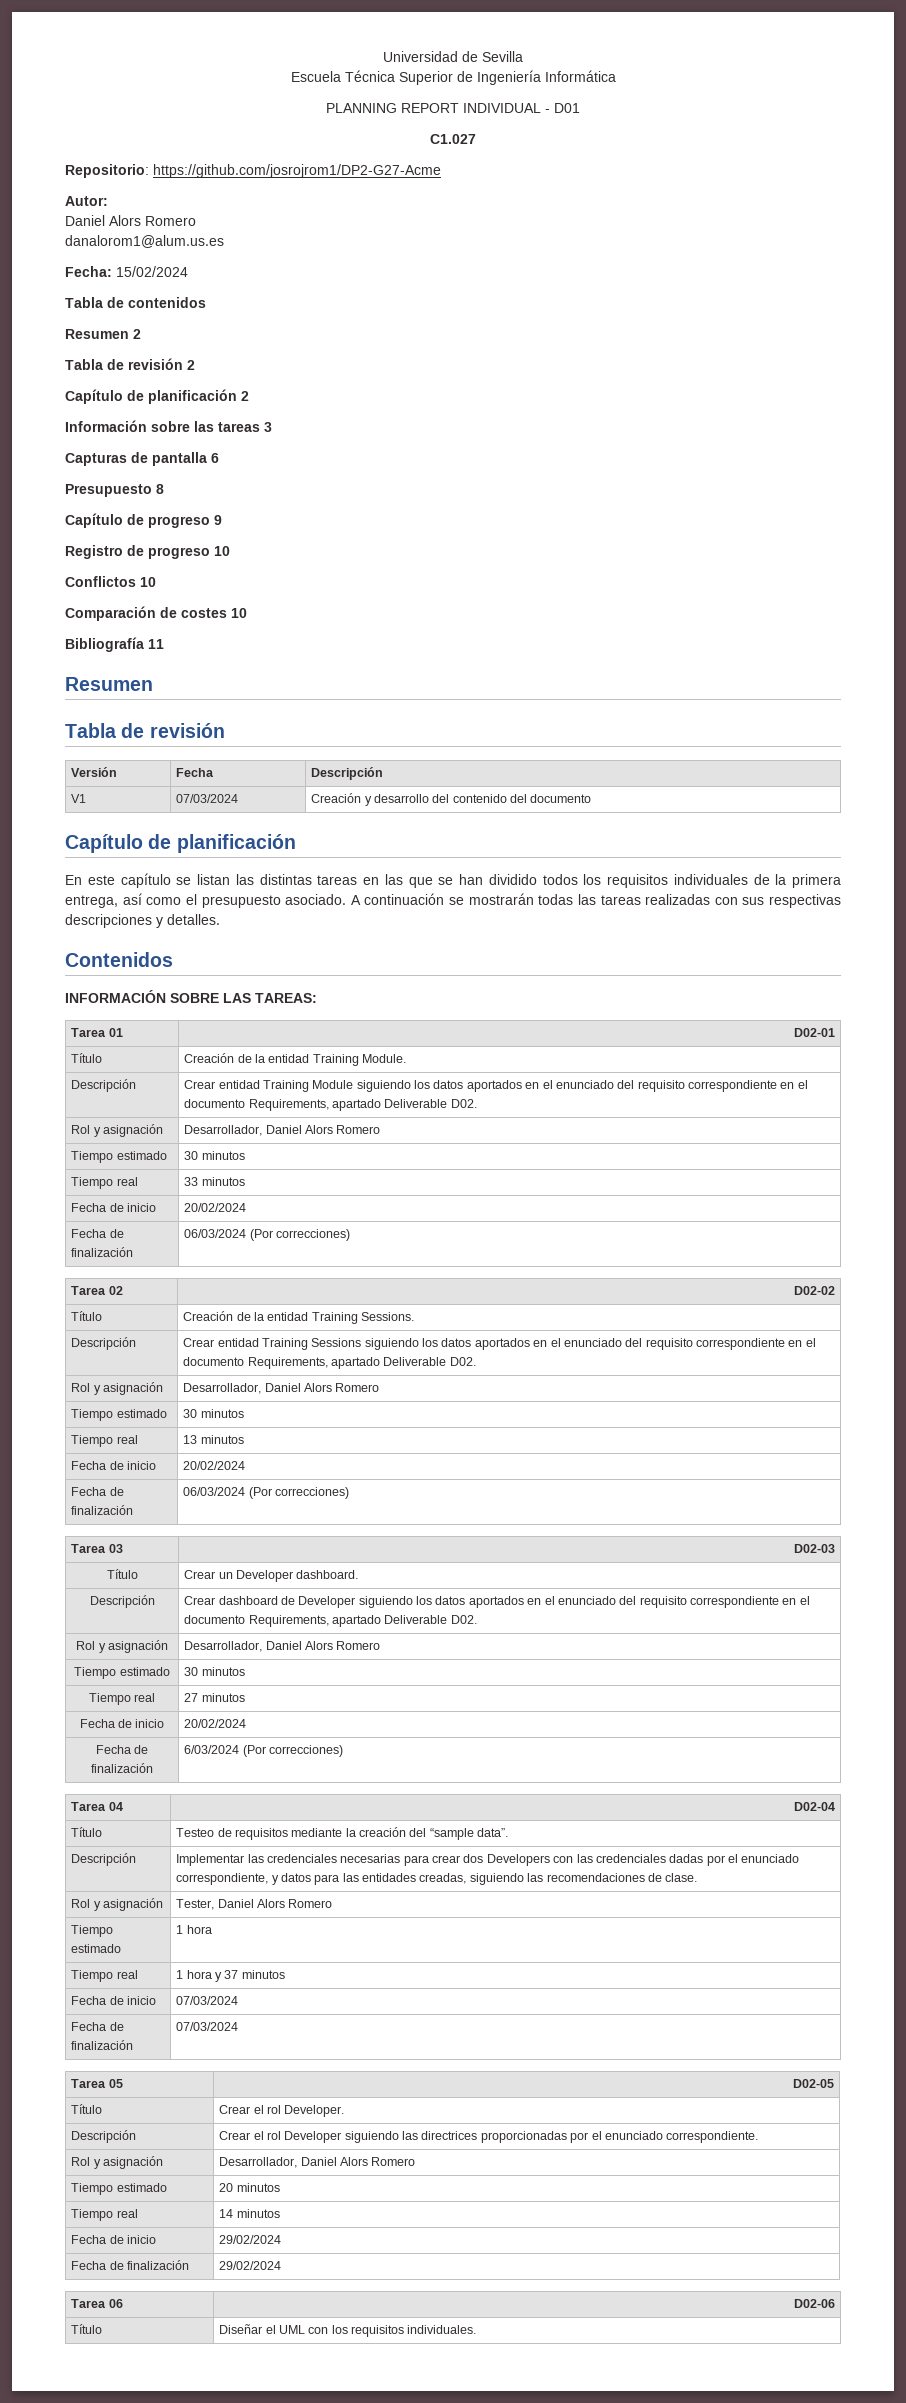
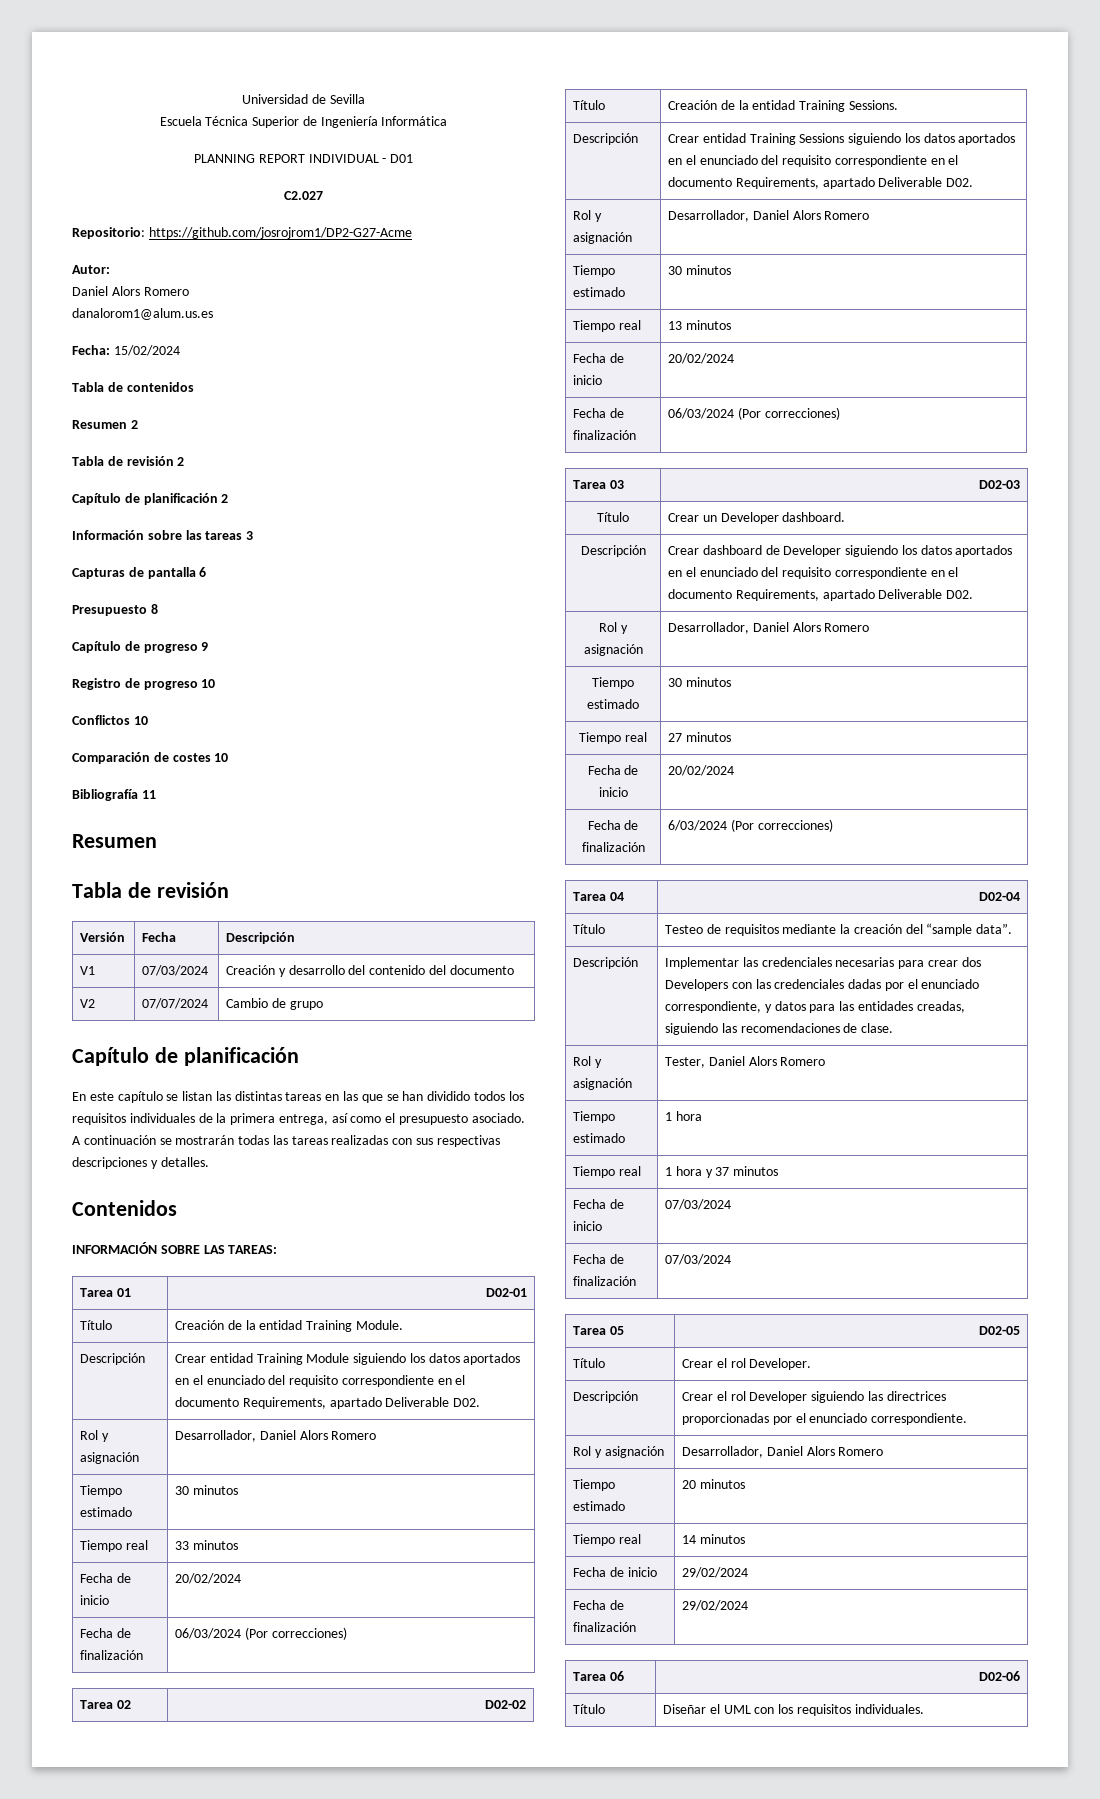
[430,134,476,144] C1.027 -> [284,191,323,200] C2.027
(592, 798) none -> [80,999,96,1008] [142,998,209,1009] [226,998,323,1010] // V2 | 07/07/2024 | Cambio de grupo

